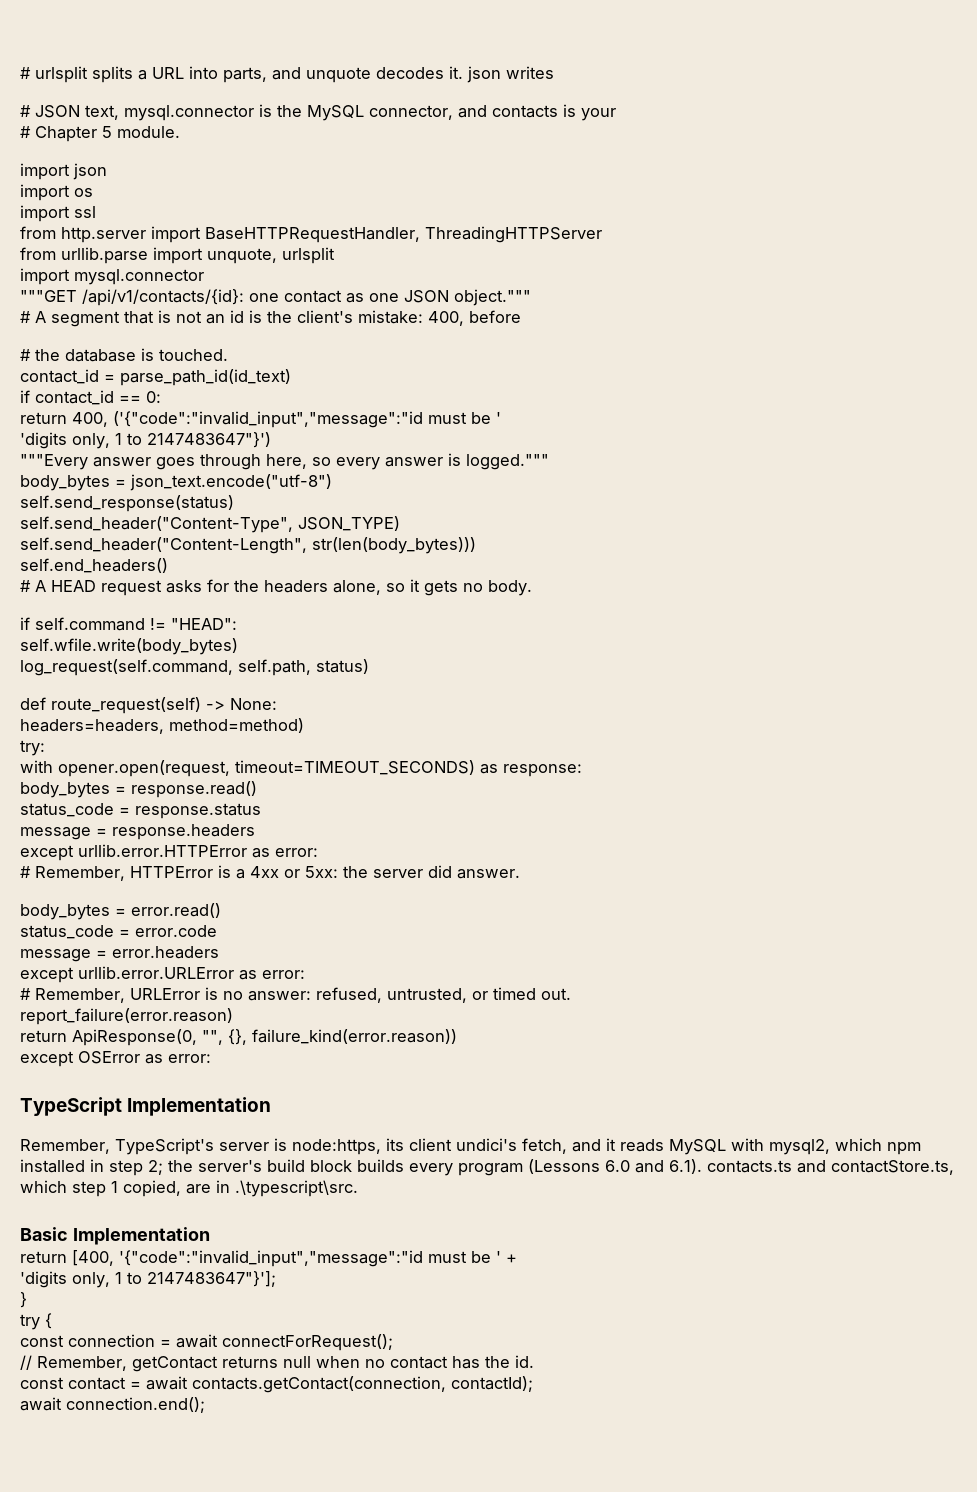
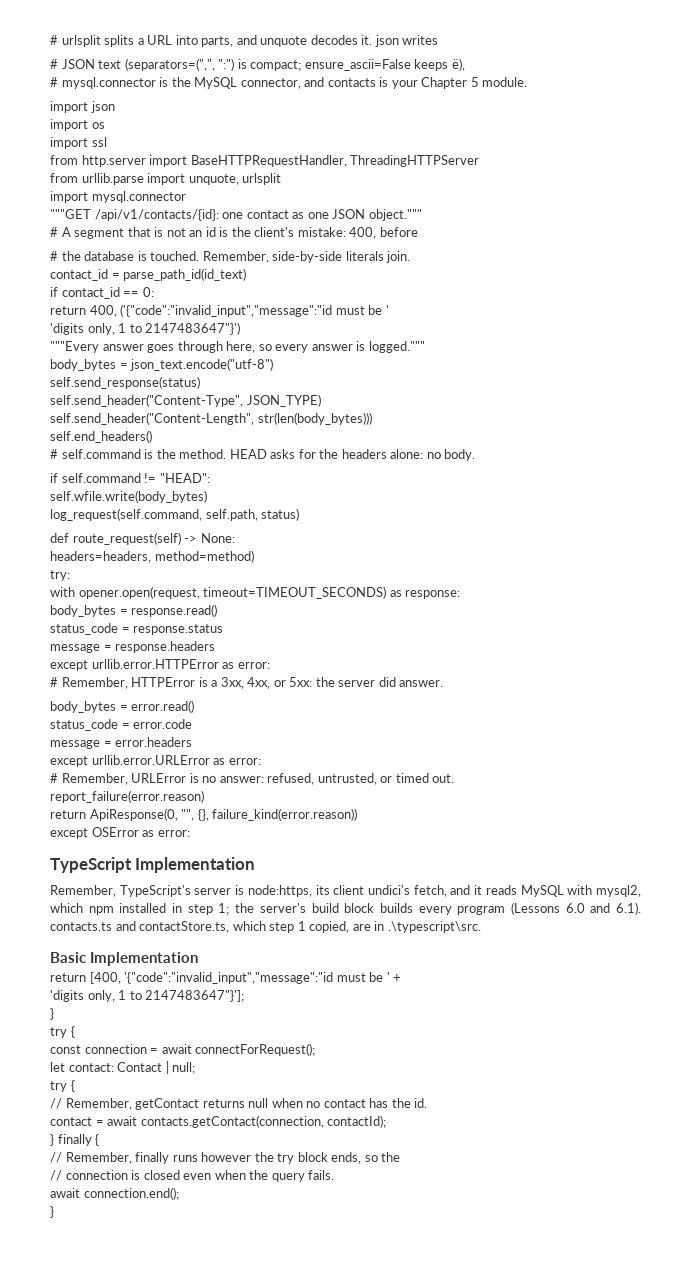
[85,105,119,120] text, -> [98,58,465,71] [50,77,58,87] text (separators=(",", ":") is compact; ensure_ascii=False keeps ë), // #
[20,126,31,138] // # -> (418, 84) none
(228, 355) none -> [202,251,411,263] Remember, side-by-side literals join.
[35,579,458,596] A HEAD request asks for the headers alone, so it gets -> [61,449,424,459] self.command is the method. HEAD asks for the headers alone:
[250,866,279,878] 4xx -> [220,677,271,689] 3xx, 4xx,
[148,1160,163,1175] 2; -> [218,903,230,915] 1;
(393, 1342) none -> [50,1061,196,1074] [50,1080,75,1092] // let contact: Contact | null; // try {
[20,1377,64,1389] const -> (428, 1103) none
(533, 1384) none -> [50,1134,100,1146] [50,1152,401,1164] [50,1170,335,1182] // } finally { // // Remember, finally runs however the try block ends, so the // // connection is closed even when the query fails.
(205, 1405) none -> [50,1206,54,1218] // }

